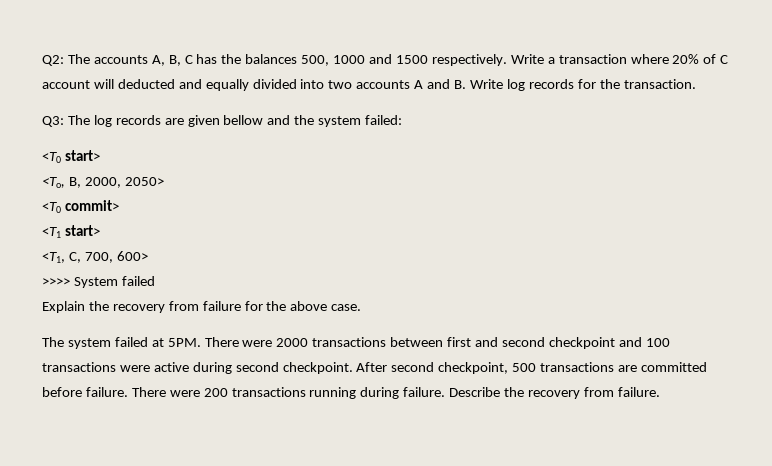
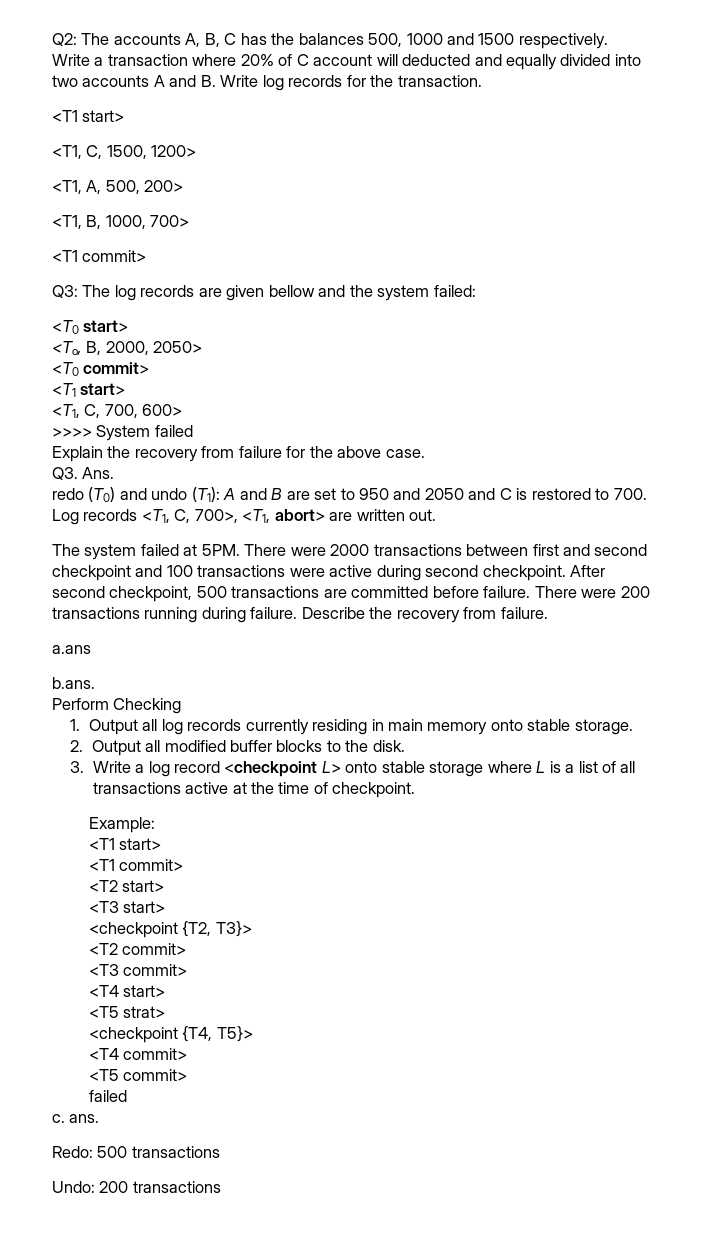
(696, 84) none -> [52,110,125,122] [52,145,197,159] [52,180,184,194] [52,215,190,229] [52,250,147,262] // <T1 start> // <T1, C, 1500, 1200> // <T1, A, 500, 200> // <T1, B, 1000, 700> // <T1 commit>
(362, 307) none -> [52,467,115,480] [52,487,647,502] [52,509,437,525] // Q3. Ans. // redo (T0) and undo (T1): A and B are set to 950 and 2050 and C is restored to 700. Log records <T1, C, 700>, <T1, abort> are written out.
(660, 392) none -> [52,645,91,654] [52,677,95,689] [52,698,182,714] [70,719,633,735] [70,740,405,756] [70,761,636,777] [92,782,416,798] [88,817,155,833] [88,838,162,850] [88,859,184,871] [88,880,165,892] [88,901,166,913] [88,921,252,938] [88,943,187,955] [88,964,188,976] [88,985,166,997] [88,1006,166,1018] [88,1026,253,1043] [88,1048,188,1060] [88,1069,188,1081] [88,1090,127,1102] [52,1114,100,1123] [52,1146,220,1158] [52,1181,221,1193] // a.ans // b.ans. // Perform Checking // 1. Output all log records currently residing in main memory onto stable storage. // 2. Output all modified buffer blocks to the disk. // 3. Write a log record <checkpoint L> onto stable storage where L is a list of all transactions active at the time of checkpoint. // Example: // <T1 start> // <T1 commit> // <T2 start> // <T3 start> // <checkpoint {T2, T3}> // <T2 commit> // <T3 commit> // <T4 start> // <T5 strat> // <checkpoint {T4, T5}> // <T4 commit> // <T5 commit> // failed // c. ans. // Redo: 500 transactions // Undo: 200 transactions

